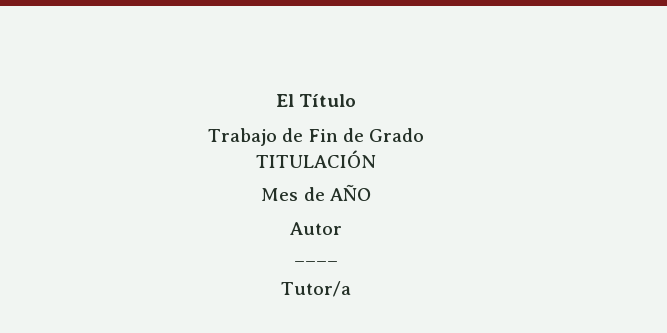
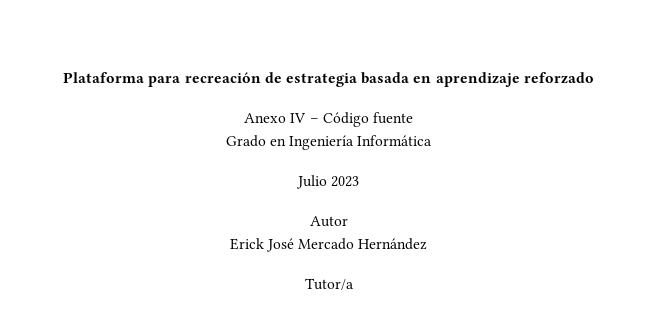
[275,94,357,107] [208,128,424,146] [256,150,376,168] [261,184,371,201] [290,222,342,235] [294,260,338,262] El Título // Trabajo de Fin de Grado // TITULACIÓN // Mes de AÑO // Autor // ____ -> [63,72,594,87] [244,112,413,127] [225,135,433,150] [295,175,360,189] [309,216,348,227] [229,238,428,252] Plataforma para recreación de estrategia basada en aprendizaje reforzado // Anexo IV – Código fuente // Grado en Ingeniería Informática // Julio 2023 // Autor // Erick José Mercado Hernández

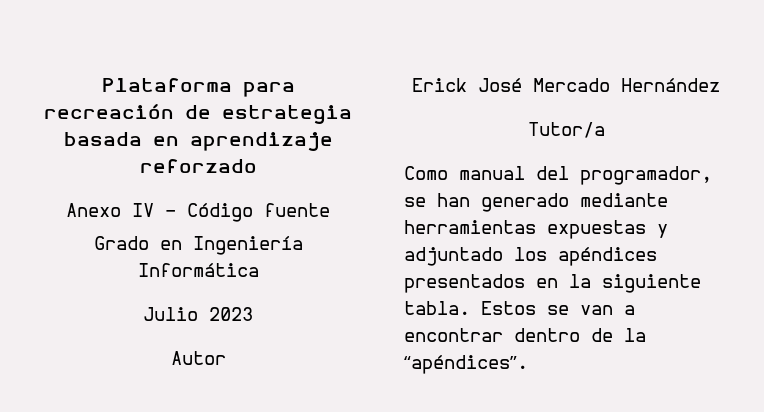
(354, 284) none -> [404,166,712,185] [404,193,668,212] [404,220,668,239] [404,247,657,266] [404,274,701,293] [404,301,635,315] [404,328,646,342] [404,355,528,374] // Como manual del programador, se han generado mediante herramientas expuestas y adjuntado los apéndices presentados en la siguiente tabla. Estos se van a encontrar dentro de la “apéndices”.

